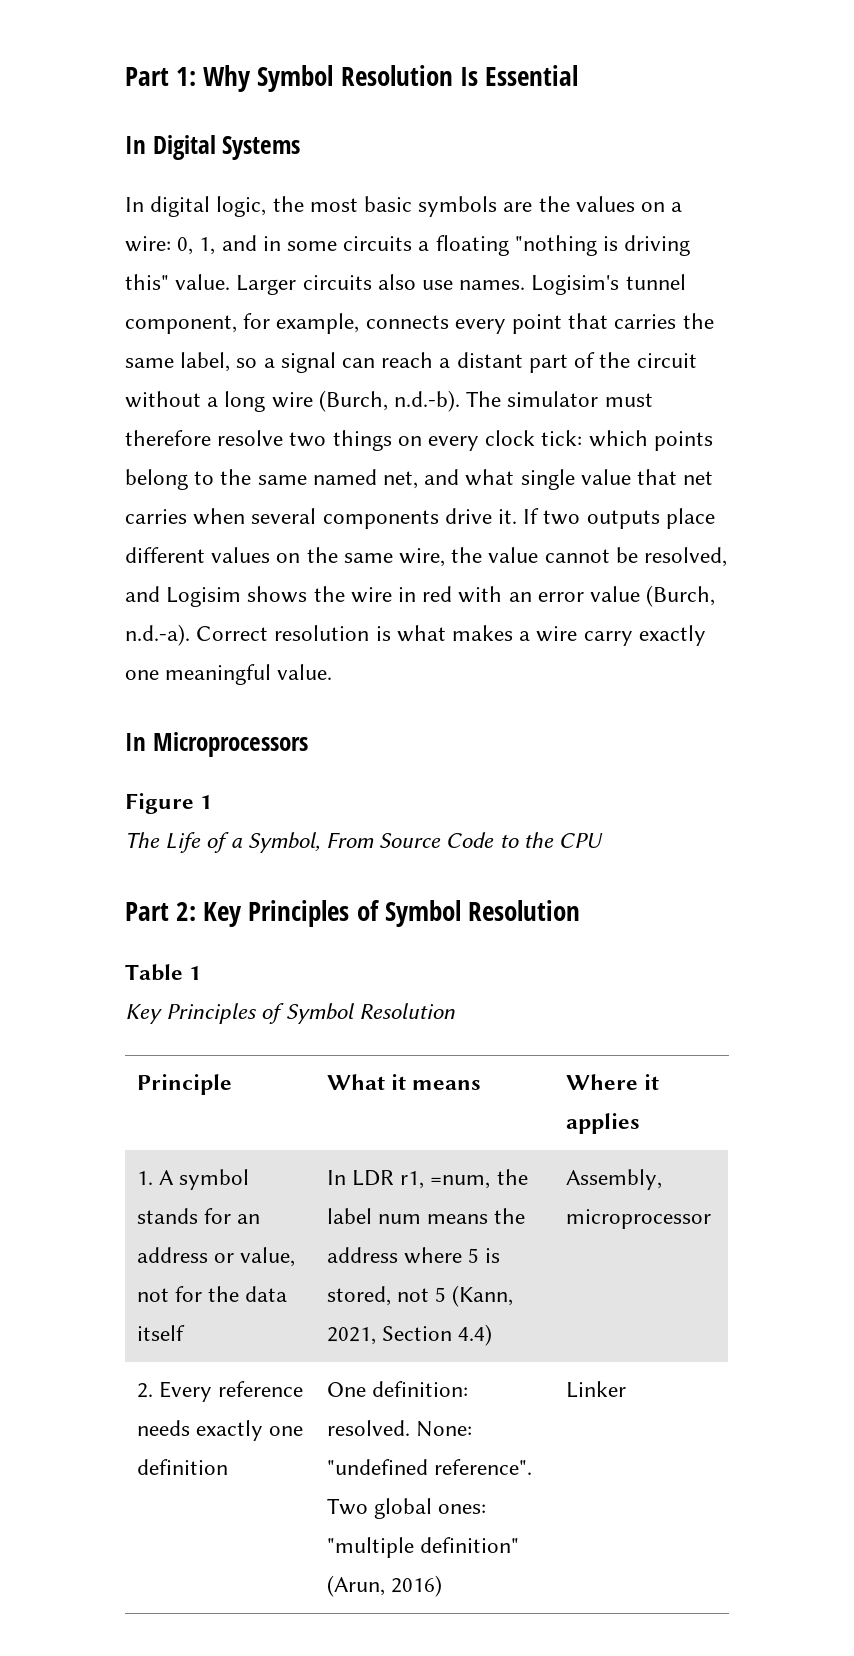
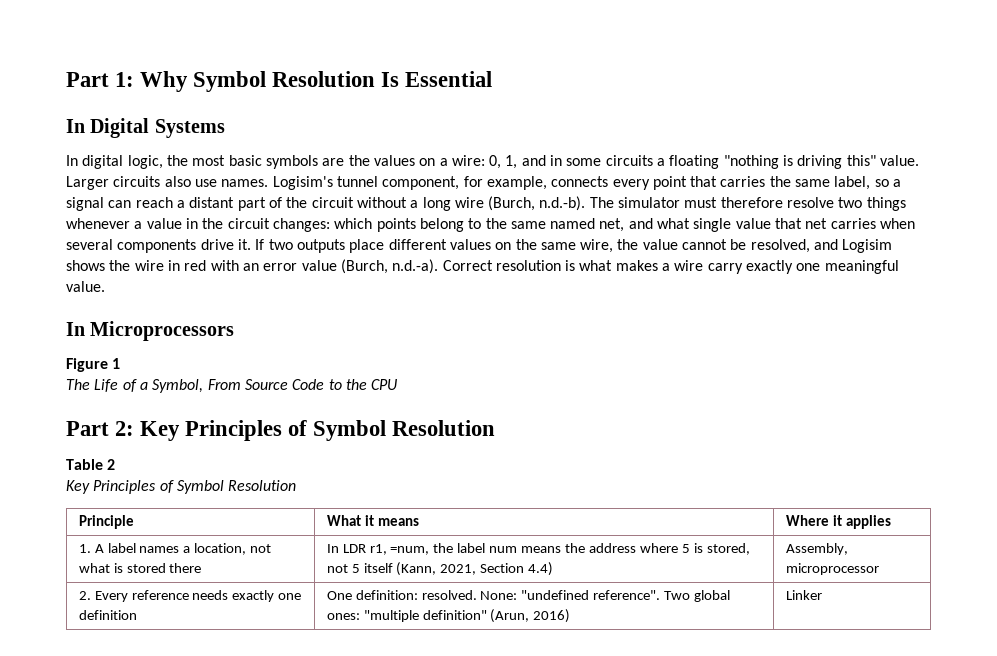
[397,430,583,451] on every clock tick: -> [66,218,330,232] whenever a value in the circuit changes:
[189,966,202,980] 1 -> [107,459,116,470] 2
[179,1169,250,1190] [136,1208,261,1224] [136,1247,296,1267] [136,1286,288,1302] [136,1325,185,1341] symbol stands for an address or value, not for the data itself -> [107,543,272,555] [78,563,202,573] label names a location, not what is stored there
(447, 1294) none -> [363,563,393,573] itself

